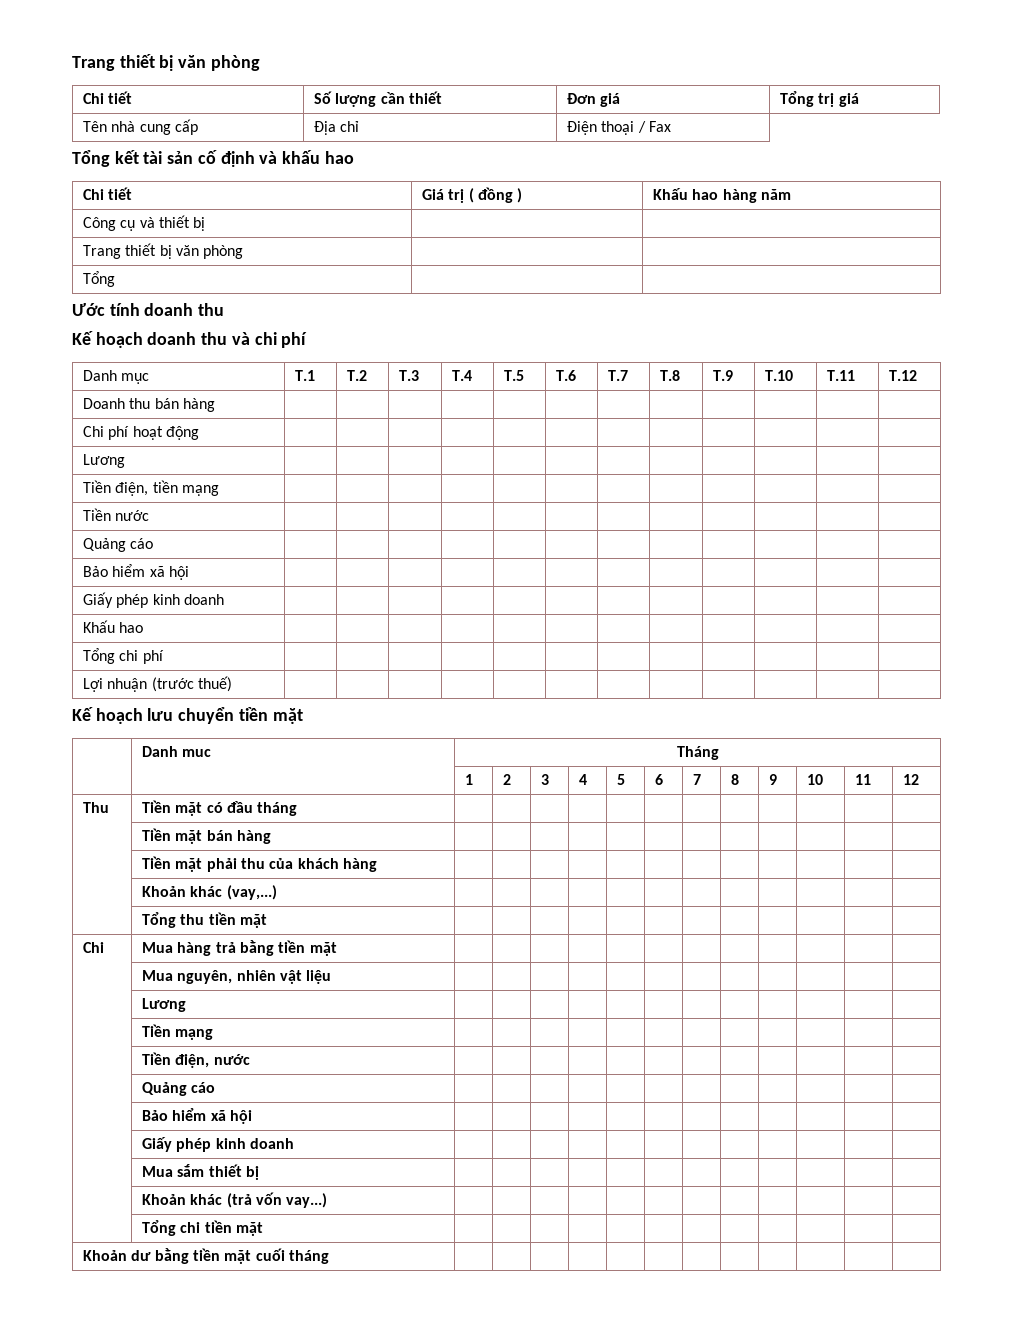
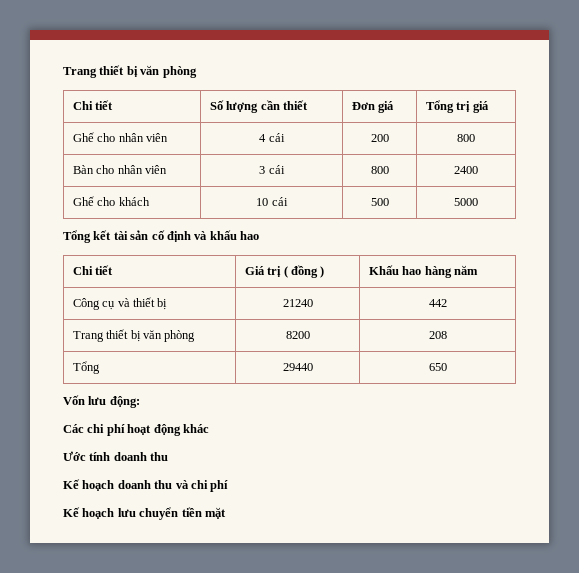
[83,119,199,135] [314,121,360,135] [567,121,672,135] Tên nhà cung cấp | Địa chỉ | Điện thoại / Fax -> [72,132,169,142] [259,133,285,142] [370,134,389,142] [456,134,475,142] [72,165,168,174] [259,165,285,174] [370,166,389,174] [453,166,478,174] [72,196,150,206] [256,197,288,206] [370,198,389,206] [453,198,478,206] Ghế cho nhân viên | 4 cái | 200 | 800 // Bàn cho nhân viên | 3 cái | 800 | 2400 // Ghế cho khách | 10 cái | 500 | 5000
(206, 224) | -> [282,299,313,307] [428,299,447,307] 21240 | 442
(244, 252) | -> [285,331,310,339] [428,331,447,339] 8200 | 208
(116, 279) | -> [282,363,313,371] [428,363,447,371] [63,395,140,408] [63,424,209,436] 29440 | 650 // Vốn lưu động: // Các chi phí hoạt động khác
[83,370,150,384] [295,370,316,381] [347,370,368,381] [399,370,420,381] [452,370,473,381] [504,370,525,381] [556,370,577,381] [608,370,629,381] [660,370,681,381] [713,370,734,381] [765,370,794,381] [827,370,856,381] [889,370,918,381] [83,398,216,412] [83,426,200,440] [83,454,126,468] [83,480,220,496] [83,508,150,521] [83,538,154,552] [83,564,190,580] [83,592,225,608] [83,620,144,633] [83,648,164,664] [83,676,233,692] // Danh mục | T.1 | T.2 | T.3 | T.4 | T.5 | T.6 | T.7 | T.8 | T.9 | T.10 | T.11 | T.12 // Doanh thu bán hàng | | | | | | | | | | | | // Chi phí hoạt động | | | | | | | | | | | | // Lương | | | | | | | | | | | | // Tiền điện, tiền mạng | | | | | | | | | | | | // Tiền nước | | | | | | | | | | | | // Quảng cáo | | | | | | | | | | | | // Bảo hiểm xã hội | | | | | | | | | | | | // Giấy phép kinh doanh | | | | | | | | | | | | // Khấu hao | | | | | | | | | | | | // Tổng chi phí | | | | | | | | | | | | // Lợi nhuận (trước thuế) | | | | | | | | | | | | -> (229, 486) none
[142,746,212,757] [676,746,719,760] [465,774,474,785] [503,774,512,785] [541,774,550,785] [579,774,588,785] [617,774,626,785] [655,774,664,785] [693,774,702,785] [731,774,740,785] [769,774,778,785] [807,774,824,785] [855,774,872,785] [903,774,920,785] [83,802,110,813] [142,800,298,816] [142,828,272,844] [142,856,378,872] [142,885,277,900] [142,912,268,928] [83,942,105,953] [142,940,337,956] [142,970,332,984] [142,998,187,1012] [142,1024,214,1040] [142,1052,250,1068] [142,1082,216,1096] [142,1108,253,1124] [142,1137,295,1152] [142,1164,260,1180] [142,1192,328,1208] [142,1220,264,1236] [83,1248,330,1264] // | Danh muc | Tháng // | | 1 | 2 | 3 | 4 | 5 | 6 | 7 | 8 | 9 | 10 | 11 | 12 // Thu | Tiền mặt có đầu tháng | | | | | | | | | | | | // | Tiền mặt bán hàng | | | | | | | | | | | | // | Tiền mặt phải thu của khách hàng | | | | | | | | | | | | // | Khoản khác (vay,...) | | | | | | | | | | | | // | Tổng thu tiền mặt | | | | | | | | | | | | // Chi | Mua hàng trả bằng tiền mặt | | | | | | | | | | | | // | Mua nguyên, nhiên vật liệu | | | | | | | | | | | | // | Lương | | | | | | | | | | | | // | Tiền mạng | | | | | | | | | | | | // | Tiền điện, nước | | | | | | | | | | | | // | Quảng cáo | | | | | | | | | | | | // | Bảo hiểm xã hội | | | | | | | | | | | | // | Giấy phép kinh doanh | | | | | | | | | | | | // | Mua sắm thiết bị | | | | | | | | | | | | // | Khoản khác (trả vốn vay...) | | | | | | | | | | | | // | Tổng chi tiền mặt | | | | | | | | | | | | // Khoản dư bằng tiền mặt cuối tháng | | | | | | | | | | | | -> (226, 513) none

